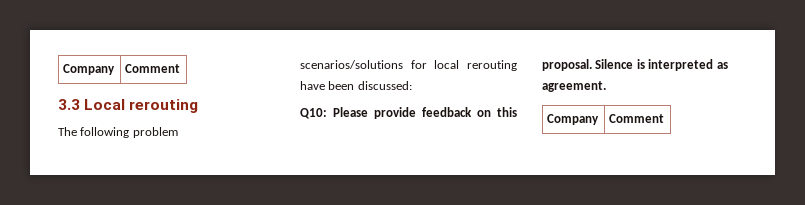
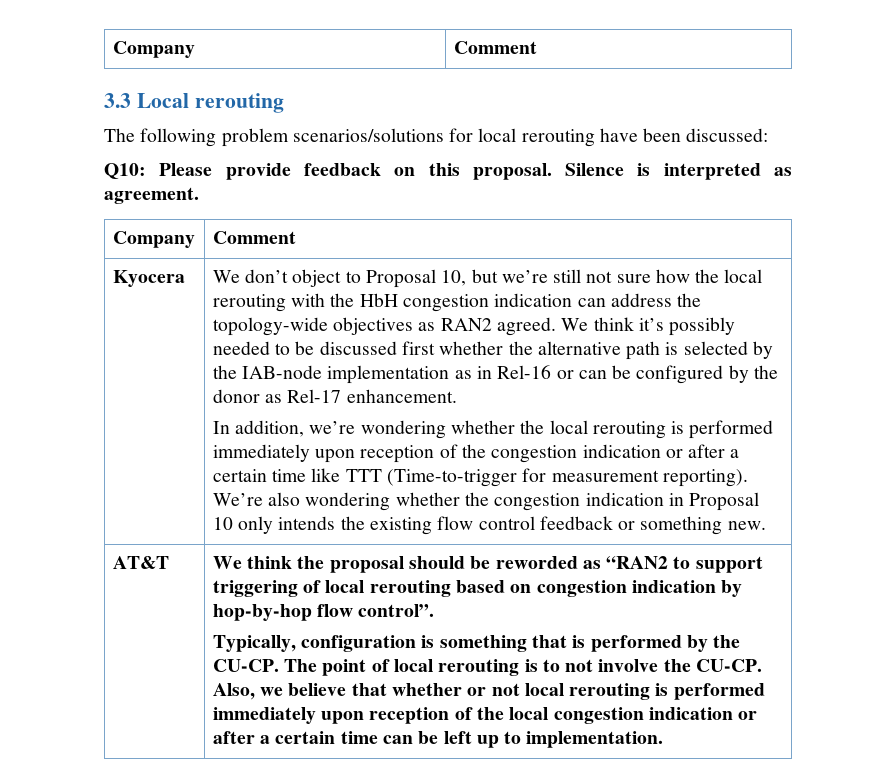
(665, 118) none -> [112,270,185,287] [212,269,763,288] [212,293,702,312] [212,317,736,336] [212,341,773,360] [212,365,778,384] [212,389,457,403] [212,420,774,439] [212,444,740,463] [212,468,748,487] [212,492,760,511] [212,516,766,535] [112,556,169,569] [212,556,763,573] [212,580,743,597] [212,604,435,621] [212,635,741,652] [212,659,762,676] [212,683,765,700] [212,707,758,724] [212,731,664,748] // Kyocera | We don’t object to Proposal 10, but we’re still not sure how the local rerouting with the HbH congestion indication can address the topology-wide objectives as RAN2 agreed. We think it’s possibly needed to be discussed first whether the alternative path is selected by the IAB-node implementation as in Rel-16 or can be configured by the donor as Rel-17 enhancement. // In addition, we’re wondering whether the local rerouting is performed immediately upon reception of the congestion indication or after a certain time like TTT (Time-to-trigger for measurement reporting). We’re also wondering whether the congestion indication in Proposal 10 only intends the existing flow control feedback or something new. // AT&T | We think the proposal should be reworded as “RAN2 to support triggering of local rerouting based on congestion indication by hop-by-hop flow control”. // Typically, configuration is something that is performed by the CU-CP. The point of local rerouting is to not involve the CU-CP. Also, we believe that whether or not local rerouting is performed immediately upon reception of the local congestion indication or after a certain time can be left up to implementation.

